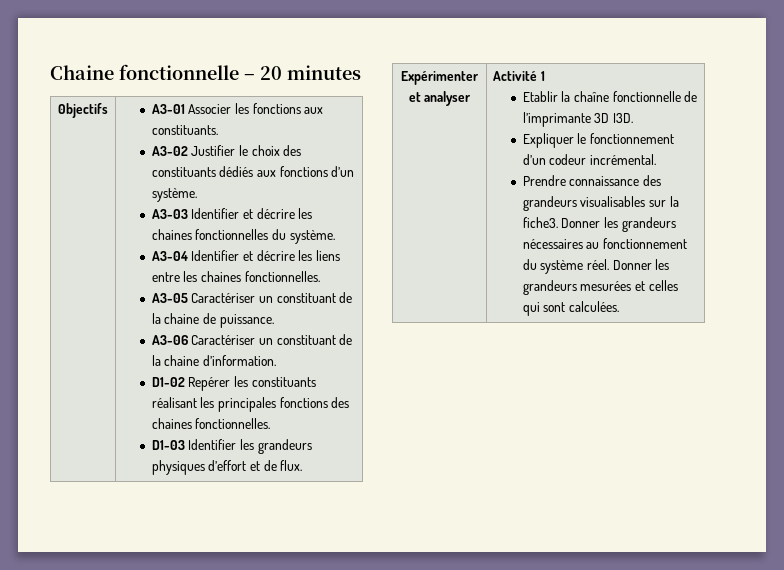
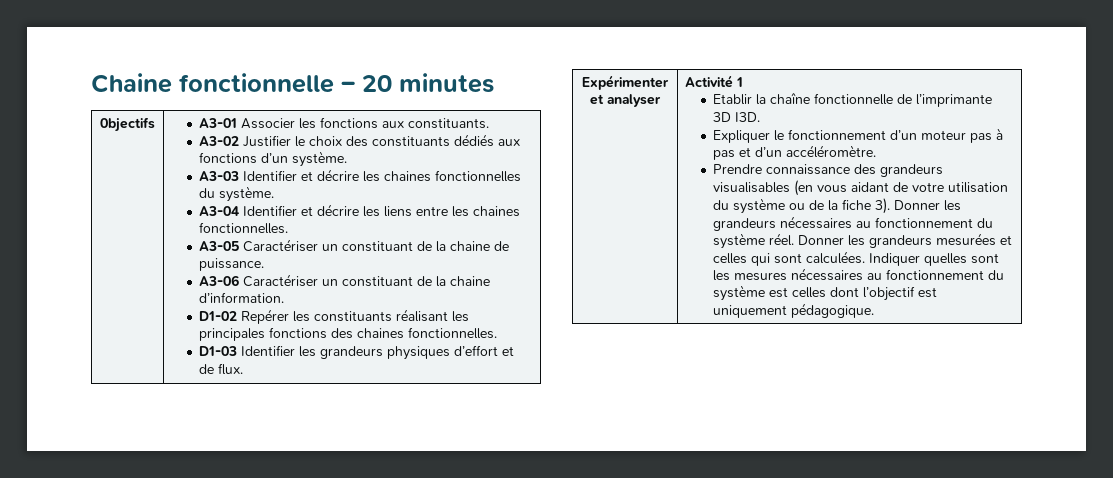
[549,154,656,165] codeur incrémental. -> [921,128,1004,143] [713,145,877,160] moteur pas à pas et d’un accéléromètre.
[648,196,679,207] [522,217,558,228] sur la fiche3. -> [794,180,1009,196] [713,198,891,214] (en vous aidant de votre utilisation du système ou de la fiche 3).
(619, 306) none -> [869,253,1000,266] [713,268,1005,281] [713,285,938,301] [713,303,875,318] Indiquer quelles sont les mesures nécessaires au fonctionnement du système est celles dont l’objectif est uniquement pédagogique.

